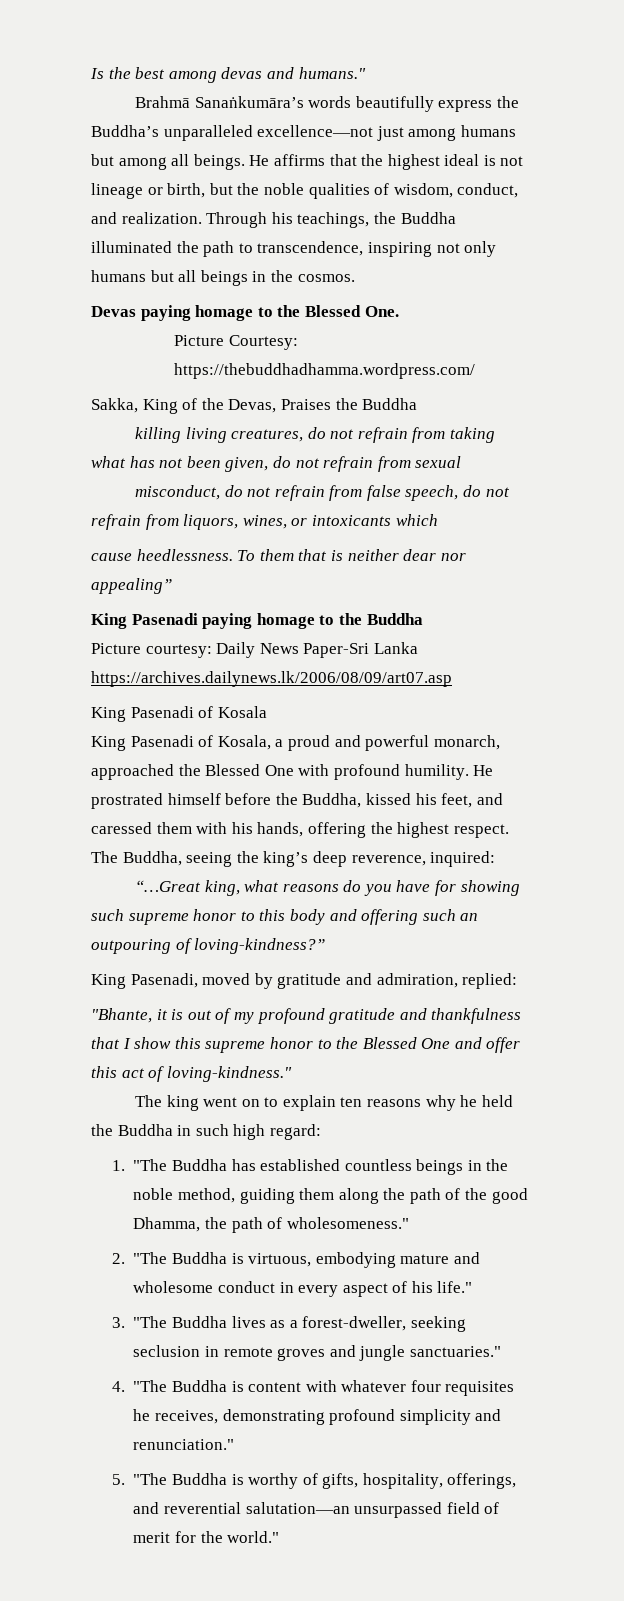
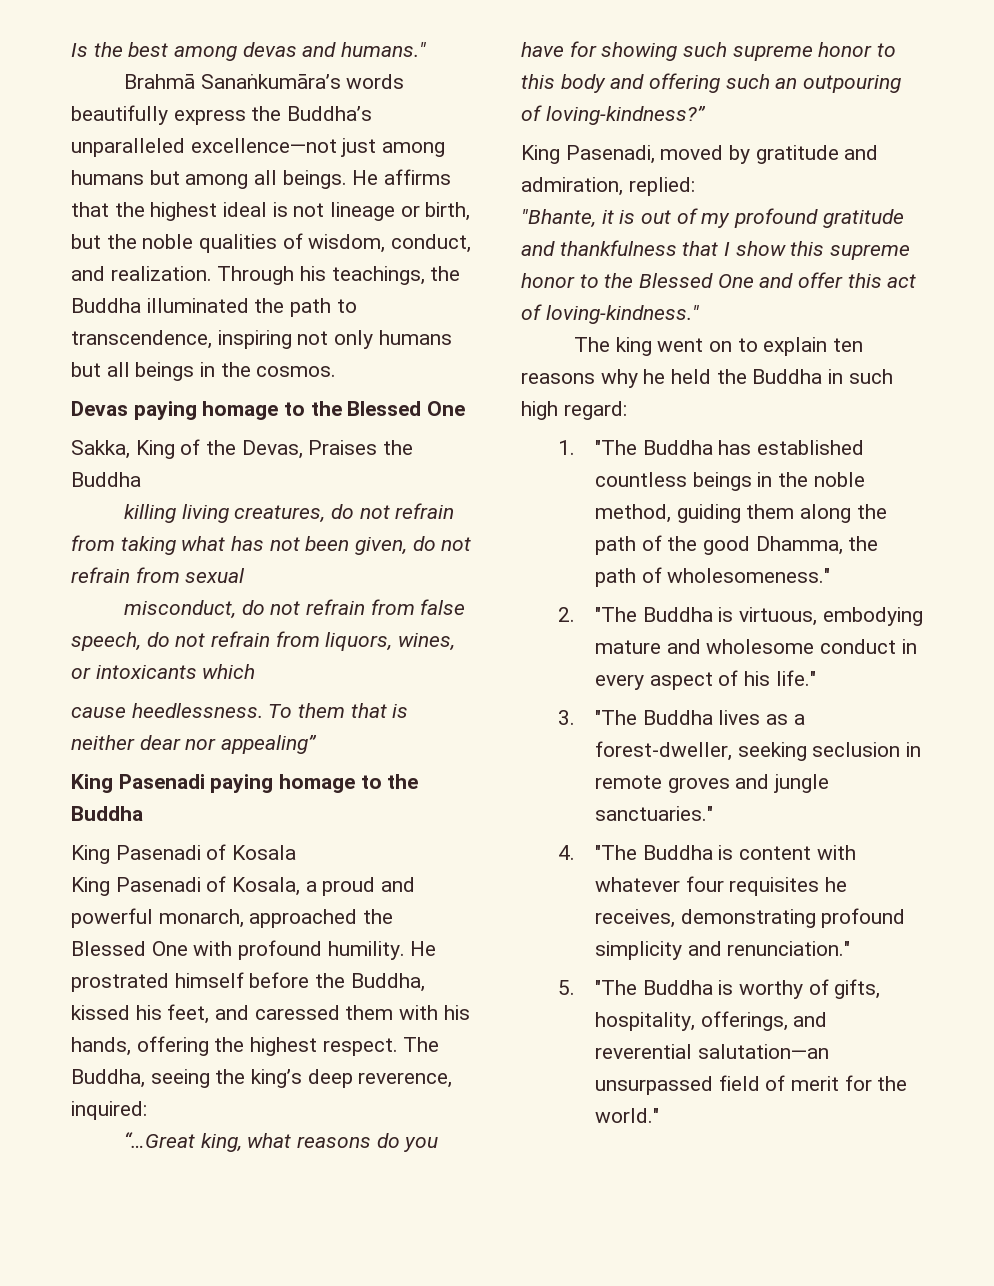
[364,306,399,317] [174,335,298,350] [174,363,476,379] One. // Picture Courtesy: https://thebuddhadhamma.wordpress.com/ -> [427,401,466,416] One
[91,642,418,658] [91,671,452,687] // Picture courtesy: Daily News Paper-Sri Lanka https://archives.dailynews.lk/2006/08/09/art07.asp -> (143, 813) none

